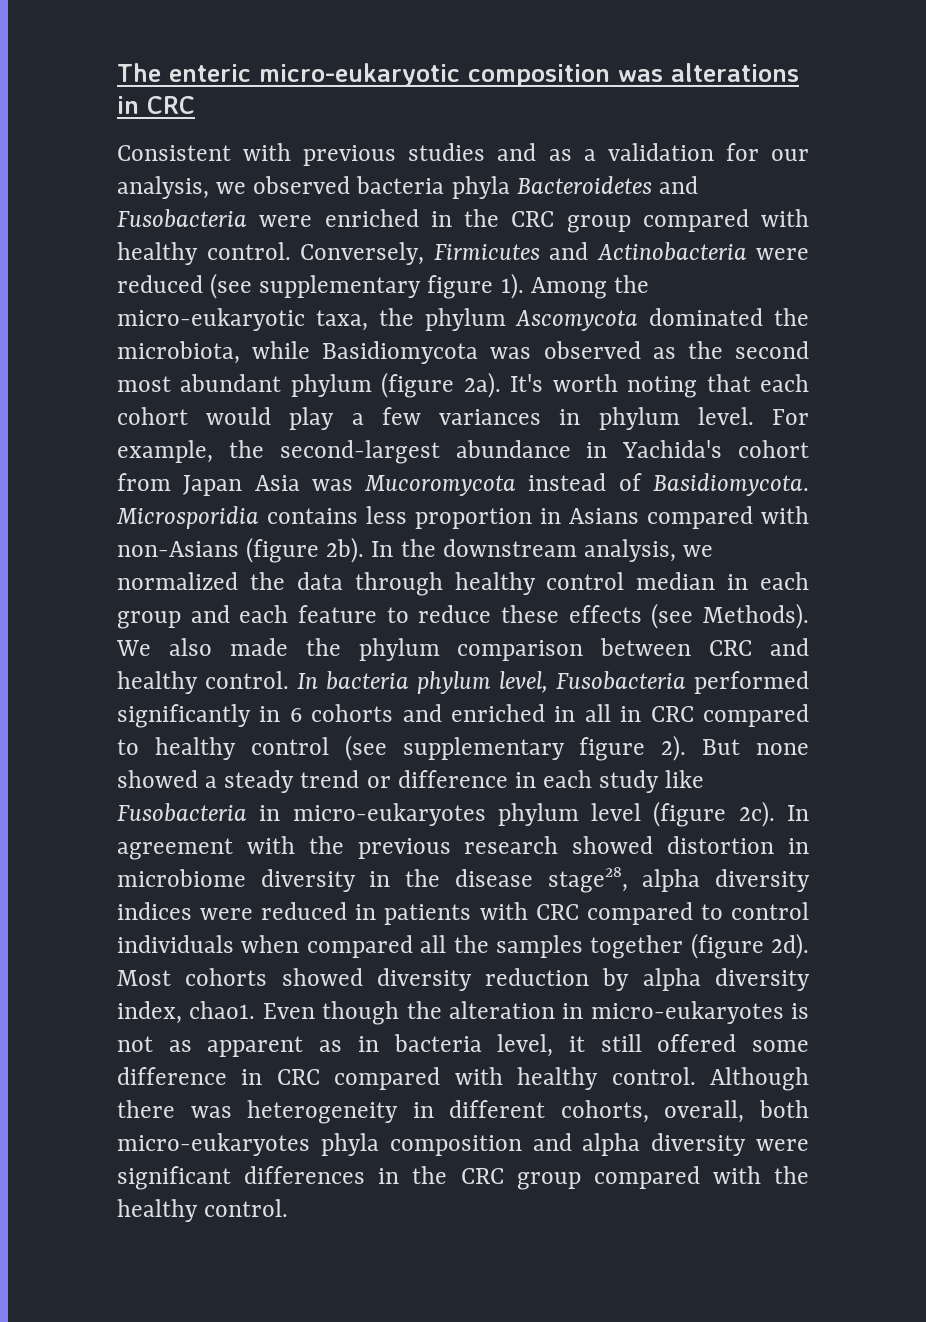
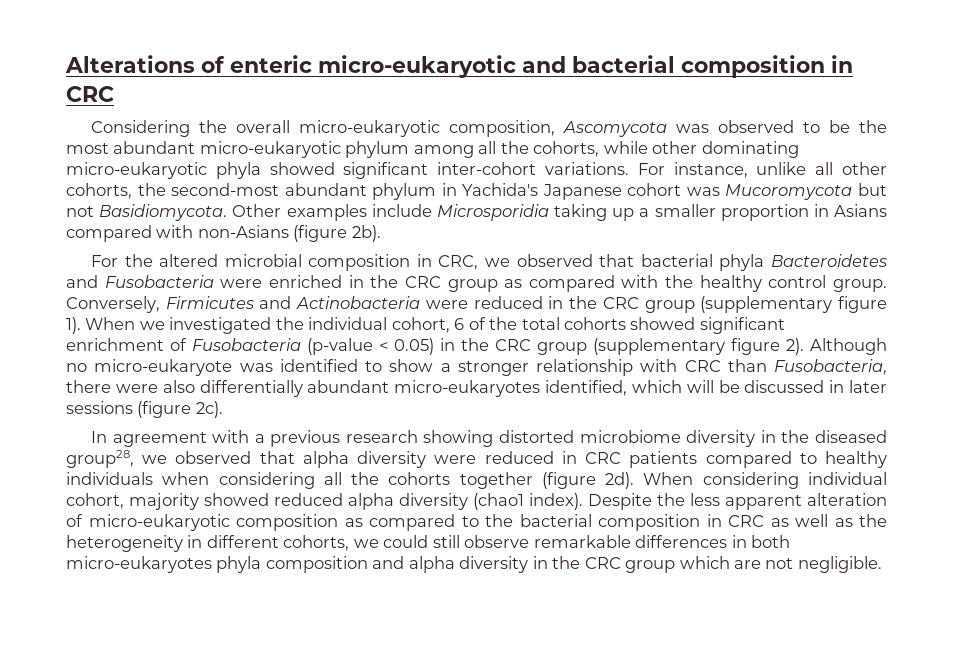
[117,63,799,87] [117,96,195,114] [117,143,809,166] [117,176,445,199] The enteric micro-eukaryotic composition was alterations in CRC // Consistent with previous studies and as a validation for our analysis, we observed bacteria -> [65,55,853,78] [66,86,114,102] [90,120,888,137] [66,141,799,158] [66,162,887,179] [66,183,887,200] [66,204,887,221] [66,225,381,242] [90,254,713,271] Alterations of enteric micro-eukaryotic and bacterial composition in CRC // Considering the overall micro-eukaryotic composition, Ascomycota was observed to be the most abundant micro-eukaryotic phylum among all the cohorts, while other dominating micro-eukaryotic phyla showed significant inter-cohort variations. For instance, unlike all other cohorts, the second-most abundant phylum in Yachida's Japanese cohort was Mucoromycota but not Basidiomycota. Other examples include Microsporidia taking up a smaller proportion in Asians compared with non-Asians (figure 2b). // For the altered microbial composition in CRC, we observed that bacterial
[642,209,809,232] [117,242,291,265] compared with healthy control. -> [504,275,887,292] as compared with the healthy control group.
[210,273,649,299] [117,308,809,331] [117,341,809,364] [117,372,810,398] [117,407,809,430] [117,440,809,464] [117,473,809,496] [116,506,809,529] [117,537,714,563] [117,572,809,596] [117,603,809,629] [116,638,809,661] [117,671,809,694] [117,704,809,728] [117,735,809,761] [117,770,705,793] [117,803,642,826] (see supplementary figure 1). Among the micro-eukaryotic taxa, the phylum Ascomycota dominated the microbiota, while Basidiomycota was observed as the second most abundant phylum (figure 2a). It's worth noting that each cohort would play a few variances in phylum level. For example, the second-largest abundance in Yachida's cohort from Japan Asia was Mucoromycota instead of Basidiomycota. Microsporidia contains less proportion in Asians compared with non-Asians (figure 2b). In the downstream analysis, we normalized the data through healthy control median in each group and each feature to reduce these effects (see Methods). We also made the phylum comparison between CRC and healthy control. In bacteria phylum level, Fusobacteria performed significantly in 6 cohorts and enriched in all in CRC compared to healthy control (see supplementary figure 2). But none showed a steady trend or difference in each study like Fusobacteria in micro-eukaryotes phylum level -> [548,296,888,313] [66,317,785,334] [66,338,887,355] [66,359,887,376] [66,380,888,397] [66,401,133,414] in the CRC group (supplementary figure 1). When we investigated the individual cohort, 6 of the total cohorts showed significant enrichment of Fusobacteria (p-value < 0.05) in the CRC group (supplementary figure 2). Although no micro-eukaryote was identified to show a stronger relationship with CRC than Fusobacteria, there were also differentially abundant micro-eukaryotes identified, which will be discussed in later sessions
(775, 814) none -> (223, 409) //
[308,836,344,854] the -> [254,434,265,443] a
[572,836,809,854] showed distortion in -> [423,430,575,447] showing distorted
[454,867,810,893] [117,902,809,925] disease stage28, alpha diversity indices were reduced in patients with CRC compared to control -> [814,430,887,443] [66,450,888,468] diseased group28, we observed that alpha diversity were reduced in CRC patients compared to healthy
[306,935,583,958] compared all the samples -> [218,472,451,489] considering all the cohorts
[117,968,810,991] [117,1001,809,1025] [117,1034,810,1057] [117,1067,809,1091] [117,1100,745,1124] Most cohorts showed diversity reduction by alpha diversity index, chao1. Even though the alteration in micro-eukaryotes is not as apparent as in bacteria level, it still offered some difference in CRC compared with healthy control. Although there was heterogeneity in different cohorts, overall, -> [643,472,887,489] [66,493,887,510] [66,514,887,531] [66,535,747,552] When considering individual cohort, majority showed reduced alpha diversity (chao1 index). Despite the less apparent alteration of micro-eukaryotic composition as compared to the bacterial composition in CRC as well as the heterogeneity in different cohorts, we could still observe remarkable differences in
[756,1139,809,1151] [117,1166,809,1190] [117,1199,289,1222] were significant differences in the CRC group compared with the healthy control. -> [532,556,882,573] in the CRC group which are not negligible.

